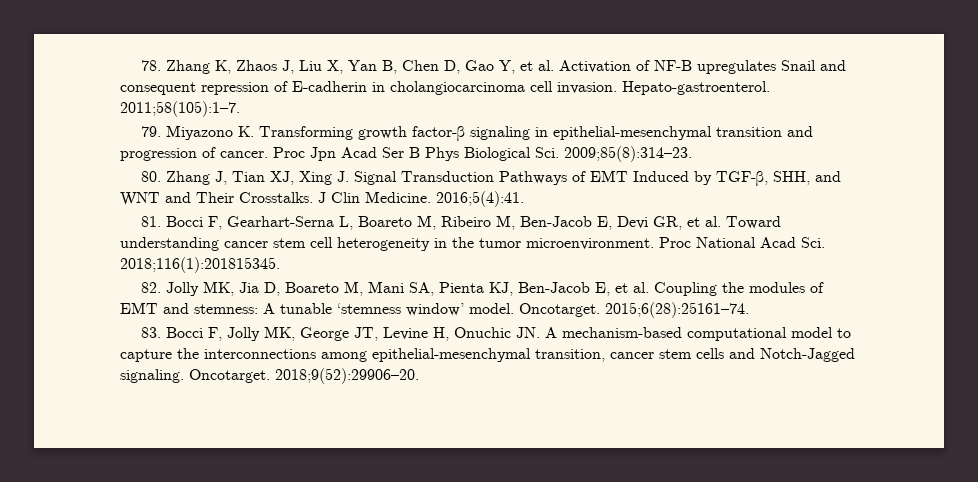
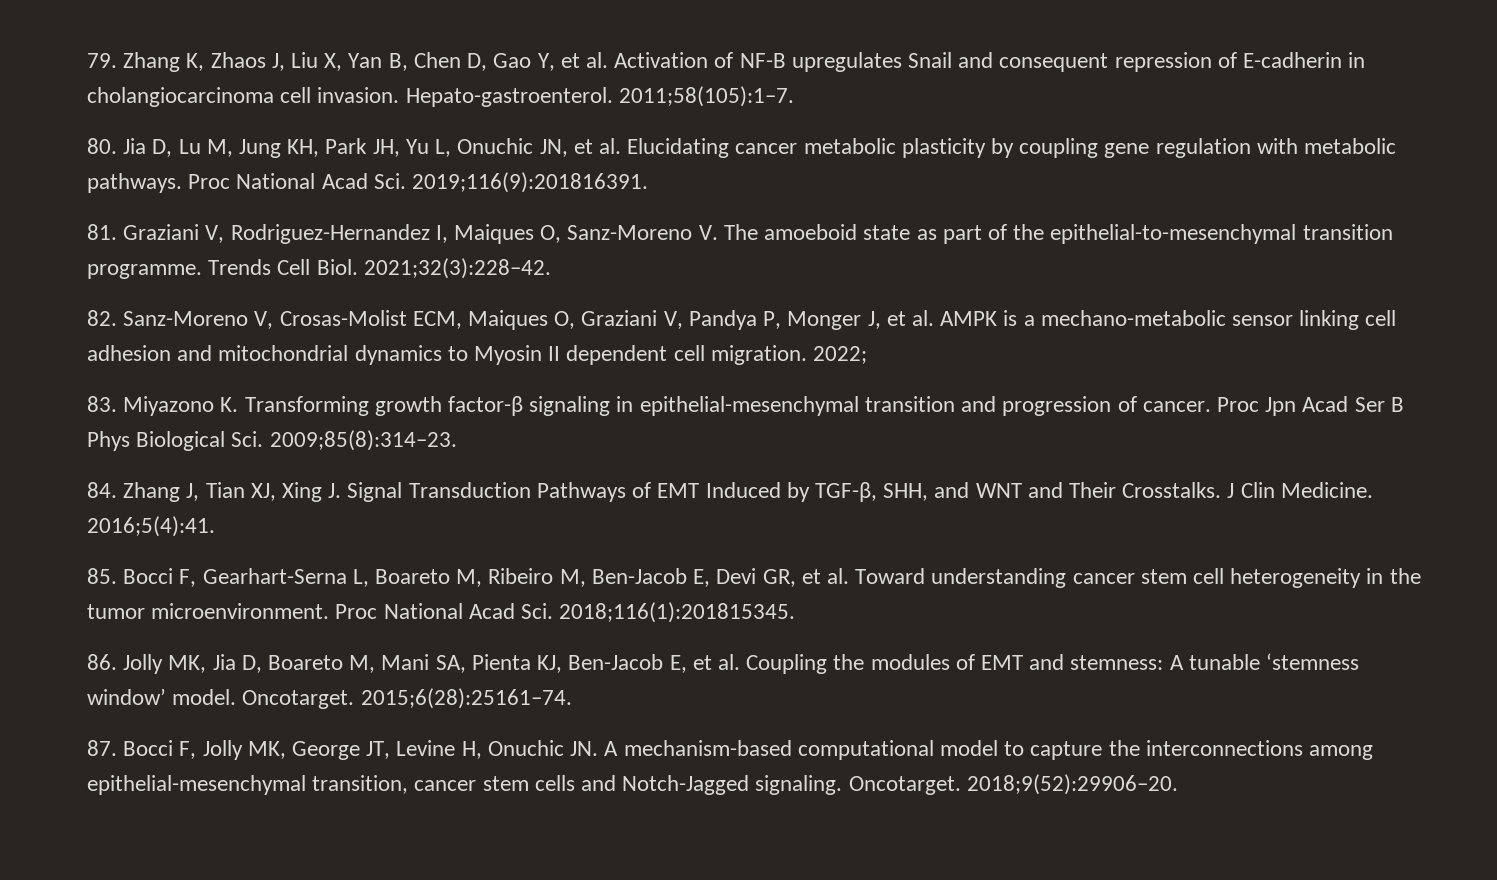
[140,60,161,71] 78. -> [87,53,117,68] 79.
[140,126,161,137] 79. -> [87,138,1397,158] [87,172,649,193] [87,224,1393,244] [87,258,551,279] [87,310,1397,330] [87,345,868,365] [87,396,117,412] 80. Jia D, Lu M, Jung KH, Park JH, Yu L, Onuchic JN, et al. Elucidating cancer metabolic plasticity by coupling gene regulation with metabolic pathways. Proc National Acad Sci. 2019;116(9):201816391. // 81. Graziani V, Rodriguez-Hernandez I, Maiques O, Sanz-Moreno V. The amoeboid state as part of the epithelial-to-mesenchymal transition programme. Trends Cell Biol. 2021;32(3):228–42. // 82. Sanz-Moreno V, Crosas-Molist ECM, Maiques O, Graziani V, Pandya P, Monger J, et al. AMPK is a mechano-metabolic sensor linking cell adhesion and mitochondrial dynamics to Myosin II dependent cell migration. 2022; // 83.
[140,171,161,182] 80. -> [87,482,117,498] 84.
[140,216,161,227] 81. -> [87,568,117,584] 85.
[140,282,161,293] 82. -> [87,654,117,670] 86.
[140,327,161,338] 83. -> [87,740,117,756] 87.

